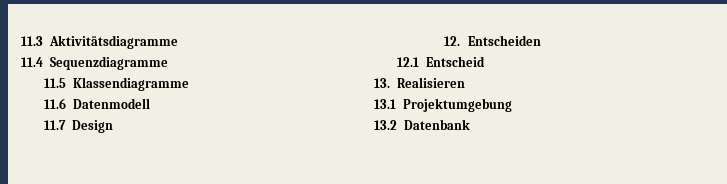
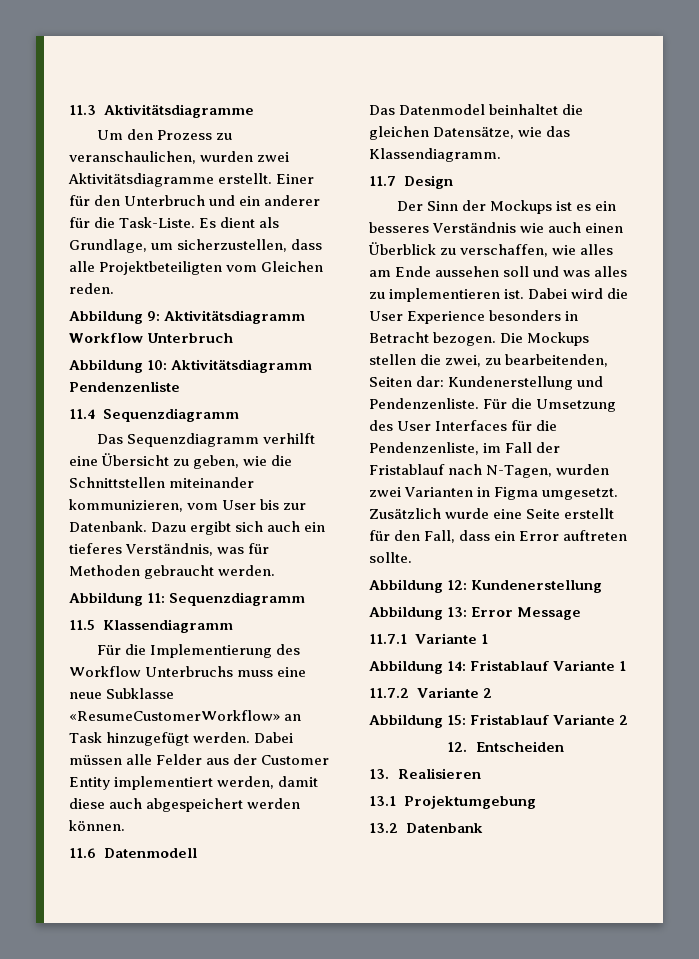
[21,56,168,70] [44,77,189,91] [44,98,150,109] [44,120,113,133] 11.4 Sequenzdiagramme // 11.5 Klassendiagramme // 11.6 Datenmodell // 11.7 Design -> [97,129,233,140] [69,151,290,164] [68,173,315,187] [69,195,321,206] [69,217,280,228] [69,239,323,253] [69,261,324,275] [69,283,114,294] [69,310,306,324] [69,333,234,343] [69,359,313,373] [69,381,180,392] [69,408,239,422] [97,433,316,447] [69,453,293,469] [69,477,255,488] [69,499,307,512] [69,521,326,535] [69,543,270,556] [69,565,276,579] [69,592,306,606] [69,619,233,633] [97,644,301,658] [69,666,307,677] [69,688,175,699] [69,710,302,721] [69,732,294,746] [69,754,330,765] [69,776,319,790] [69,798,301,812] [69,820,125,831] [69,848,197,858] [369,104,584,115] [369,126,571,140] [369,148,501,162] [369,175,453,189] [397,200,617,214] [369,222,624,233] [368,242,614,257] [369,266,628,277] [369,288,629,302] [369,310,579,324] [369,332,590,346] [369,354,609,367] [369,376,604,390] [369,398,617,412] [369,420,558,431] [369,442,561,455] [369,464,610,478] [369,487,619,500] [369,508,615,519] [369,530,628,543] [369,552,412,563] [369,579,603,593] [369,606,582,620] [369,633,488,644] [369,660,627,674] [369,687,492,698] [369,714,629,728] Um den Prozess zu veranschaulichen, wurden zwei Aktivitätsdiagramme erstellt. Einer für den Unterbruch und ein anderer für die Task-Liste. Es dient als Grundlage, um sicherzustellen, dass alle Projektbeteiligten vom Gleichen reden. // Abbildung 9: Aktivitätsdiagramm Workflow Unterbruch // Abbildung 10: Aktivitätsdiagramm Pendenzenliste // 11.4 Sequenzdiagramm // Das Sequenzdiagramm verhilft eine Übersicht zu geben, wie die Schnittstellen miteinander kommunizieren, vom User bis zur Datenbank. Dazu ergibt sich auch ein tieferes Verständnis, was für Methoden gebraucht werden. // Abbildung 11: Sequenzdiagramm // 11.5 Klassendiagramm // Für die Implementierung des Workflow Unterbruchs muss eine neue Subklasse «ResumeCustomerWorkflow» an Task hinzugefügt werden. Dabei müssen alle Felder aus der Customer Entity implementiert werden, damit diese auch abgespeichert werden können. // 11.6 Datenmodell // Das Datenmodel beinhaltet die gleichen Datensätze, wie das Klassendiagramm. // 11.7 Design // Der Sinn der Mockups ist es ein besseres Verständnis wie auch einen Überblick zu verschaffen, wie alles am Ende aussehen soll und was alles zu implementieren ist. Dabei wird die User Experience besonders in Betracht bezogen. Die Mockups stellen die zwei, zu bearbeitenden, Seiten dar: Kundenerstellung und Pendenzenliste. Für die Umsetzung des User Interfaces für die Pendenzenliste, im Fall der Fristablauf nach N-Tagen, wurden zwei Varianten in Figma umgesetzt. Zusätzlich wurde eine Seite erstellt für den Fall, dass ein Error auftreten sollte. // Abbildung 12: Kundenerstellung // Abbildung 13: Error Message // 11.7.1 Variante 1 // Abbildung 14: Fristablauf Variante 1 // 11.7.2 Variante 2 // Abbildung 15: Fristablauf Variante 2
[397,56,485,67] // 12.1 Entscheid -> (564, 746) none

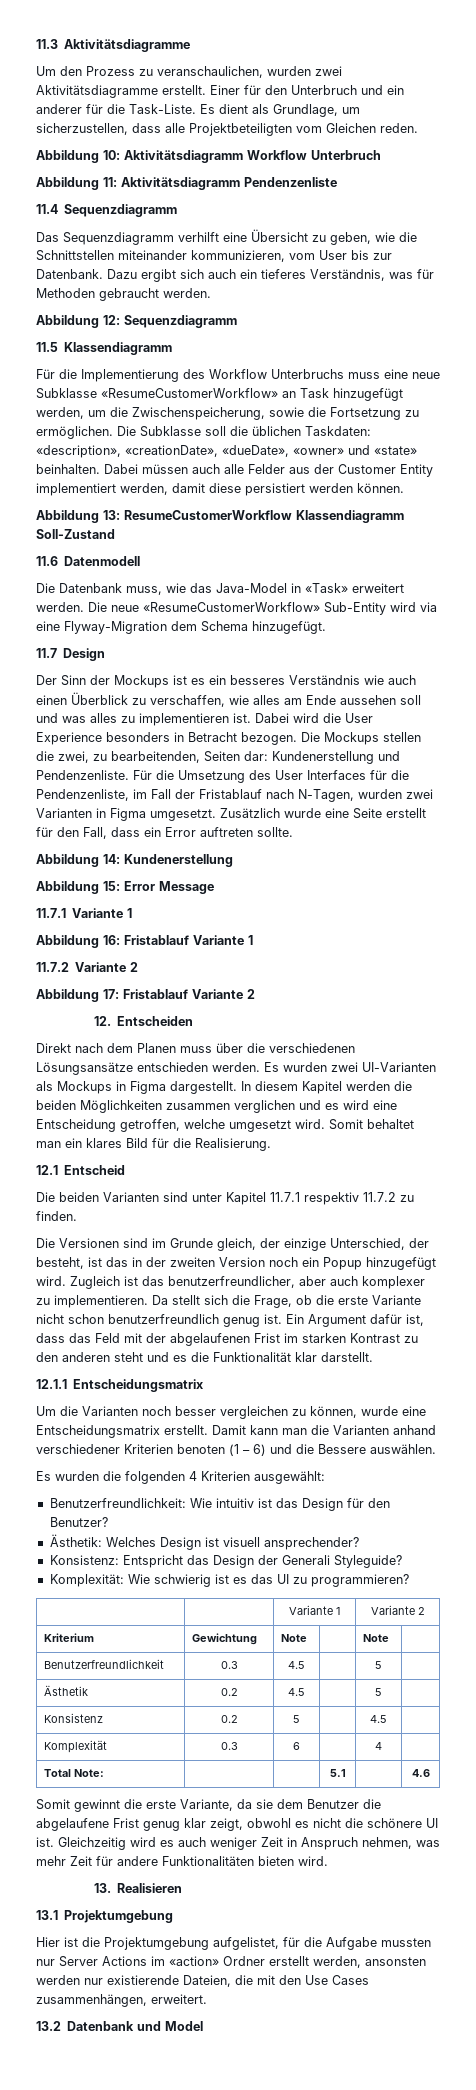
[147,311,161,321] 9: -> [103,150,120,160] 10:
[147,360,168,370] 10: -> [103,177,117,187] 11:
[147,593,166,603] 11: -> [103,315,120,325] 12:
[193,732,251,743] werden. -> [36,407,419,420] [36,426,371,439] [36,445,417,458] [36,464,100,474] werden, um die Zwischenspeicherung, sowie die Fortsetzung zu ermöglichen. Die Subklasse soll die üblichen Taskdaten: «description», «creationDate», «dueDate», «owner» und «state» beinhalten.
(122, 760) none -> [192,464,220,474] auch
[109,798,244,812] auch abgespeichert -> [245,483,305,496] persistiert
[69,848,197,858] [369,104,584,115] [369,126,571,140] [369,148,501,162] 11.6 Datenmodell // Das Datenmodel beinhaltet die gleichen Datensätze, wie das Klassendiagramm. -> [36,510,404,523] [36,529,115,539] [36,556,141,566] [36,583,404,595] [36,602,437,615] [36,621,326,634] Abbildung 13: ResumeCustomerWorkflow Klassendiagramm Soll-Zustand // 11.6 Datenmodell // Die Datenbank muss, wie das Java-Model in «Task» erweitert werden. Die neue «ResumeCustomerWorkflow» Sub-Entity wird via eine Flyway-Migration dem Schema hinzugefügt.
[447,580,468,590] 12: -> [103,854,120,864] 14:
[447,607,468,617] 13: -> [103,881,120,891] 15:
[447,661,467,671] 14: -> [103,935,120,945] 16:
[447,715,467,725] 15: -> [103,989,119,999] 17:
[369,768,481,779] [369,795,536,809] 13. Realisieren // 13.1 Projektumgebung -> [36,1043,355,1053] [36,1062,436,1075] [36,1081,412,1094] [36,1100,397,1113] [36,1119,414,1132] [36,1138,271,1151] [36,1165,126,1175] [36,1192,414,1205] [36,1211,77,1221] [36,1238,429,1251] [36,1257,436,1270] [36,1276,425,1289] [36,1295,421,1308] [36,1314,424,1327] [36,1333,418,1346] [36,1352,373,1362] [36,1379,204,1392] [36,1406,426,1419] [36,1425,436,1438] [36,1444,436,1456] [36,1471,325,1484] [49,1498,390,1511] [49,1517,108,1527] [49,1534,359,1550] [49,1555,402,1568] [49,1574,409,1587] [289,1605,341,1615] [370,1605,425,1615] [43,1633,94,1642] [191,1633,257,1645] [280,1634,307,1642] [362,1634,389,1642] [43,1659,164,1669] [220,1661,238,1669] [288,1661,305,1669] [375,1661,382,1669] [43,1685,88,1696] [220,1688,238,1696] [288,1688,305,1696] [375,1688,382,1696] [43,1713,103,1723] [220,1715,238,1723] [293,1715,300,1723] [370,1715,387,1723] [43,1740,107,1753] [220,1742,238,1750] [293,1742,300,1750] [375,1742,382,1750] [43,1769,104,1777] [329,1769,346,1777] [411,1769,430,1777] [36,1799,381,1812] [36,1818,438,1831] [36,1837,440,1850] [36,1856,328,1866] [93,1883,182,1893] [36,1910,174,1923] [36,1937,431,1950] [36,1956,426,1968] [36,1975,369,1987] [36,1994,207,2007] Direkt nach dem Planen muss über die verschiedenen Lösungsansätze entschieden werden. Es wurden zwei UI-Varianten als Mockups in Figma dargestellt. In diesem Kapitel werden die beiden Möglichkeiten zusammen verglichen und es wird eine Entscheidung getroffen, welche umgesetzt wird. Somit behaltet man ein klares Bild für die Realisierung. // 12.1 Entscheid // Die beiden Varianten sind unter Kapitel 11.7.1 respektiv 11.7.2 zu finden. // Die Versionen sind im Grunde gleich, der einzige Unterschied, der besteht, ist das in der zweiten Version noch ein Popup hinzugefügt wird. Zugleich ist das benutzerfreundlicher, aber auch komplexer zu implementieren. Da stellt sich die Frage, ob die erste Variante nicht schon benutzerfreundlich genug ist. Ein Argument dafür ist, dass das Feld mit der abgelaufenen Frist im starken Kontrast zu den anderen steht und es die Funktionalität klar darstellt. // 12.1.1 Entscheidungsmatrix // Um die Varianten noch besser vergleichen zu können, wurde eine Entscheidungsmatrix erstellt. Damit kann man die Varianten anhand verschiedener Kriterien benoten (1 – 6) und die Bessere auswählen. // Es wurden die folgenden 4 Kriterien ausgewählt: // Benutzerfreundlichkeit: Wie intuitiv ist das Design für den Benutzer? // Ästhetik: Welches Design ist visuell ansprechender? // Konsistenz: Entspricht das Design der Generali Styleguide? // Komplexität: Wie schwierig ist es das UI zu programmieren? // | | Variante 1 | Variante 2 // Kriterium | Gewichtung | Note | | Note | // Benutzerfreundlichkeit | 0.3 | 4.5 | | 5 | // Ästhetik | 0.2 | 4.5 | | 5 | // Konsistenz | 0.2 | 5 | | 4.5 | // Komplexität | 0.3 | 6 | | 4 | // Total Note: | | | 5.1 | | 4.6 // Somit gewinnt die erste Variante, da sie dem Benutzer die abgelaufene Frist genug klar zeigt, obwohl es nicht die schönere UI ist. Gleichzeitig wird es auch weniger Zeit in Anspruch nehmen, was mehr Zeit für andere Funktionalitäten bieten wird. // 13. Realisieren // 13.1 Projektumgebung // Hier ist die Projektumgebung aufgelistet, für die Aufgabe mussten nur Server Actions im «action» Ordner erstellt werden, ansonsten werden nur existierende Dateien, die mit den Use Cases zusammenhängen, erweitert.
(483, 828) none -> [137,2021,204,2031] und Model

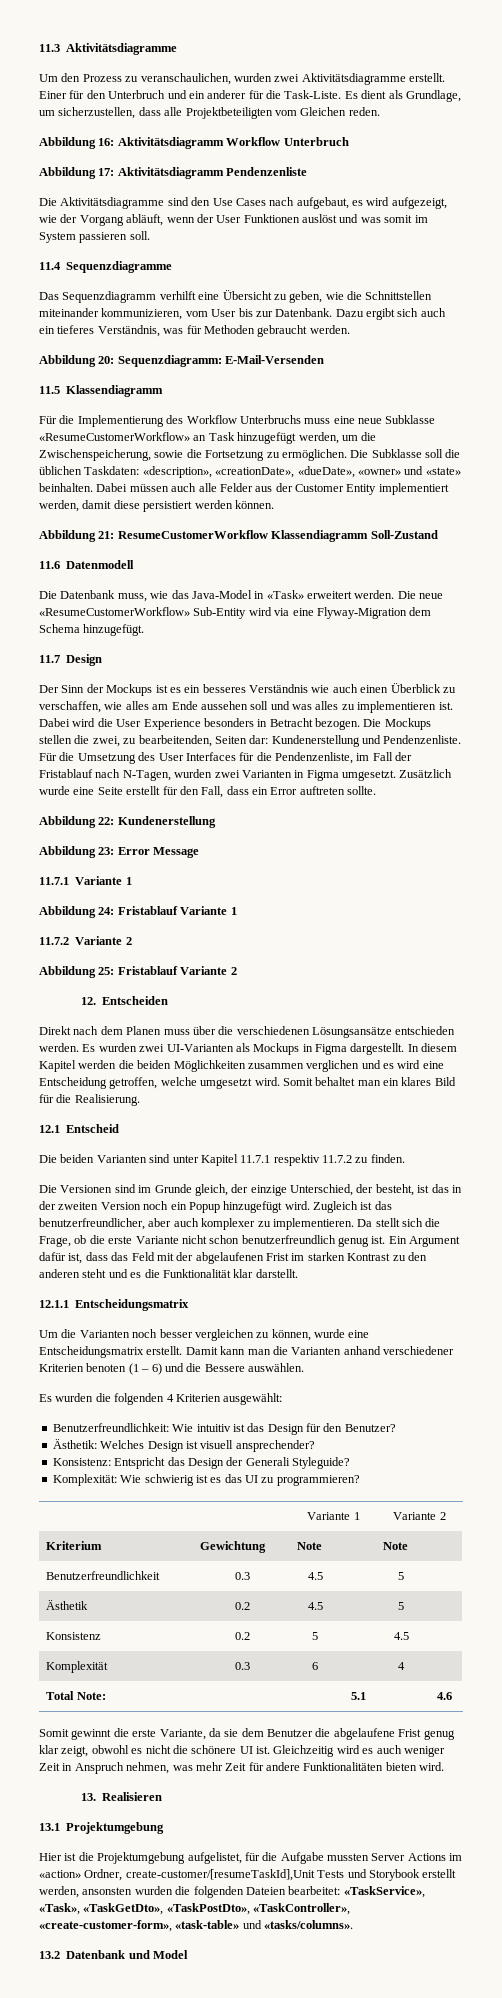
[103,150,120,160] 10: -> [98,138,115,146] 16:
[103,177,117,187] 11: -> [98,168,115,176] 17:
(337, 182) none -> [39,197,447,209] [39,214,428,226] [39,231,150,243] // Die Aktivitätsdiagramme sind den Use Cases nach aufgebaut, es wird aufgezeigt, wie der Vorgang abläuft, wenn der User Funktionen auslöst und was somit im System passieren soll.
[64,204,178,217] Sequenzdiagramm -> [66,261,173,273] Sequenzdiagramme
[103,315,237,328] 12: Sequenzdiagramm -> [98,355,325,367] 20: Sequenzdiagramm: E-Mail-Versenden
[103,510,120,520] 13: -> [98,531,115,539] 21:
[103,854,120,864] 14: -> [98,817,115,825] 22:
[103,881,120,891] 15: -> [98,847,115,855] 23:
[103,935,120,945] 16: -> [98,907,115,915] 24:
[103,989,119,999] 17: -> [98,967,115,975] 25:
[36,1959,55,1966] nur -> (369, 1857) none
[223,1956,426,1968] [36,1975,369,1987] [36,1994,207,2007] Ordner erstellt werden, ansonsten werden nur existierende Dateien, die mit den Use Cases zusammenhängen, erweitert. -> [84,1869,457,1881] [39,1886,425,1898] [39,1903,351,1915] [39,1920,354,1932] Ordner, create-customer/[resumeTaskId],Unit Tests und Storybook erstellt werden, ansonsten wurden die folgenden Dateien bearbeitet: «TaskService», «Task», «TaskGetDto», «TaskPostDto», «TaskController», «create-customer-form», «task-table» und «tasks/columns».

